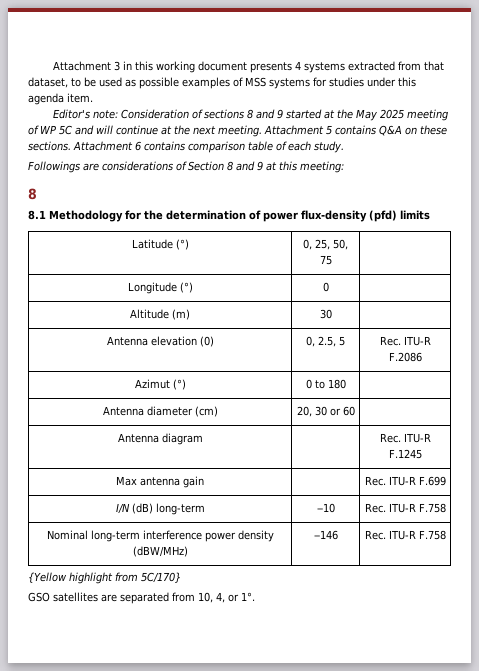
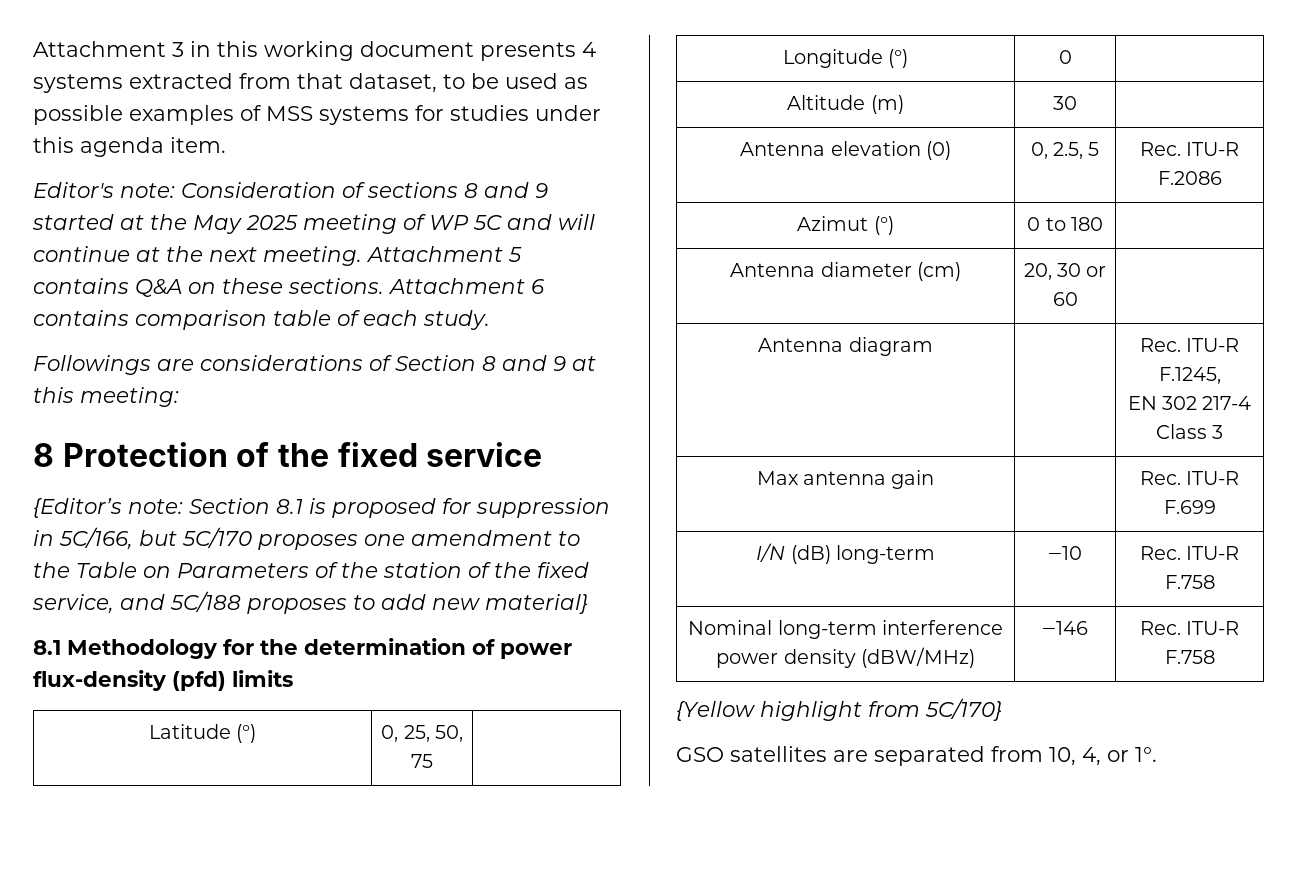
(37, 194) none -> [62,442,543,467] [33,498,610,518] [33,527,580,550] [33,562,589,578] [32,591,588,614] Protection of the fixed service // {Editor’s note: Section 8.1 is proposed for suppression in 5C/166, but 5C/170 proposes one amendment to the Table on Parameters of the station of the fixed service, and 5C/188 proposes to add new material}
[388,449,422,459] F.1245 -> [1158,367,1221,384] [1127,396,1252,410] [1155,424,1224,439] F.1245, // EN 302 217-4 Class 3

